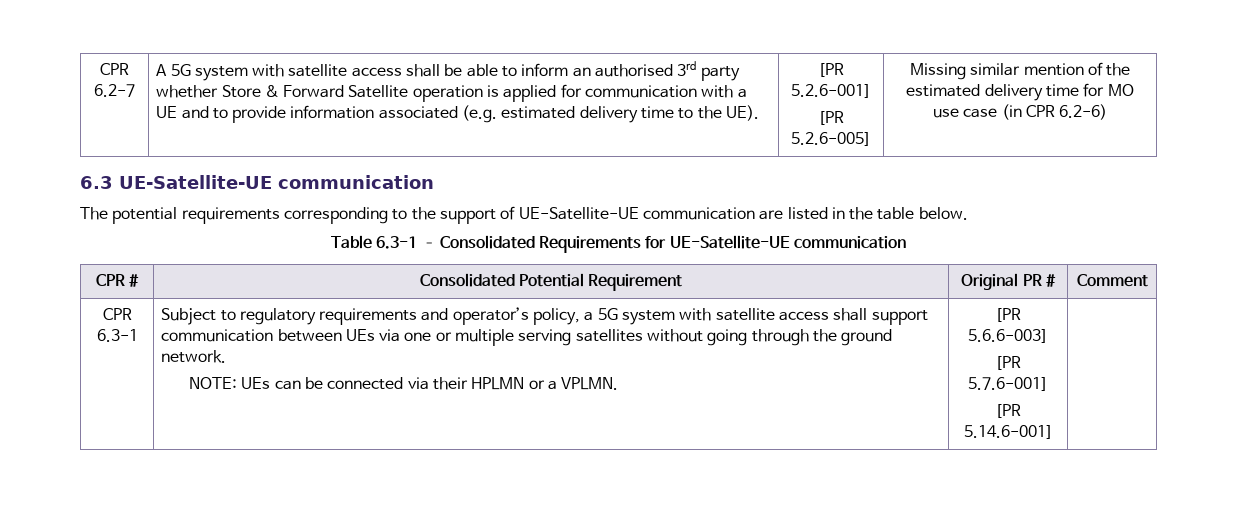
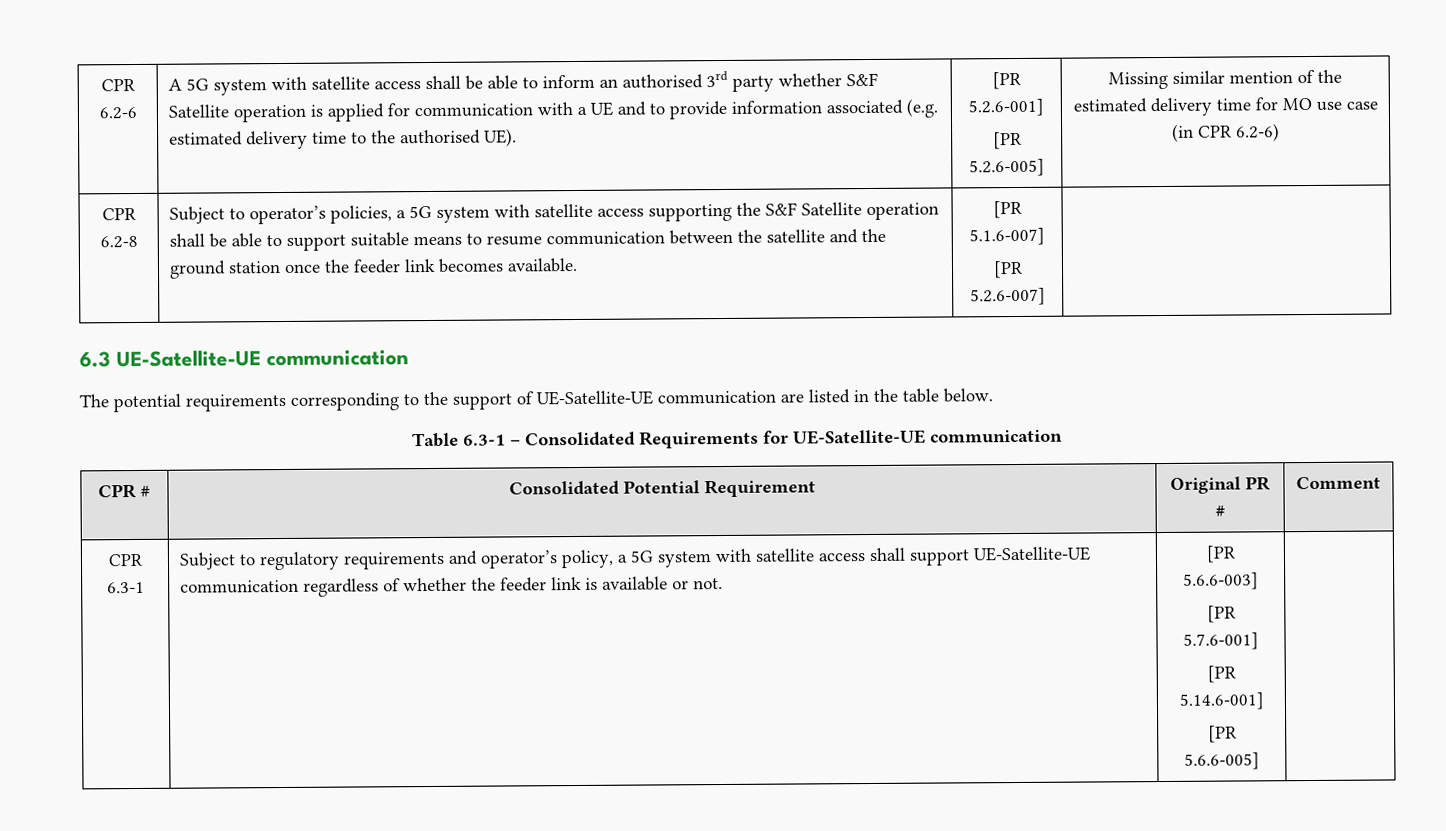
[100,63,129,75] [94,84,135,97] CPR 6.2-7 -> [100,78,135,92] [98,106,137,120] CPR 6.2-6
[221,85,345,98] Store & Forward -> [845,72,878,87] S&F
(722, 112) none -> [399,129,481,145] authorised
(1108, 112) none -> [101,207,136,221] [99,235,138,249] [168,202,939,225] [168,228,886,251] [168,257,578,279] [992,200,1022,219] [969,227,1045,246] [992,260,1023,279] [970,287,1046,306] // CPR 6.2-8 | Subject to operator’s policies, a 5G system with satellite access supporting the S&F Satellite operation shall be able to support suitable means to resume communication between the satellite and the ground station once the feeder link becomes available. | [PR 5.1.6-007] // [PR 5.2.6-007] |
[161,329,893,346] [161,350,227,363] [189,377,619,390] communication between UEs via one or multiple serving satellites without going through the ground network. // NOTE: UEs can be connected via their HPLMN or a VPLMN. -> [972,546,1090,562] [179,576,723,597] UE-Satellite-UE communication regardless of whether the feeder link is available or not.
(1053, 432) none -> [1207,725,1237,743] [1184,752,1260,770] // [PR 5.6.6-005]

